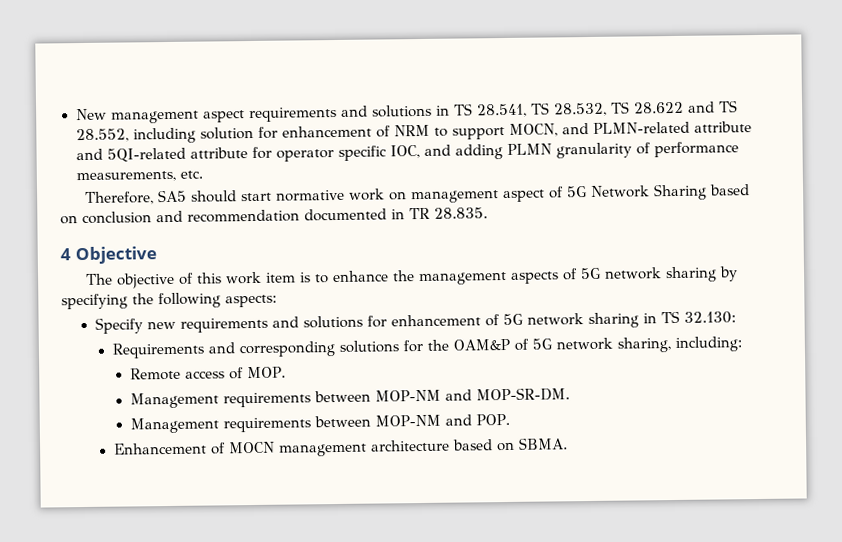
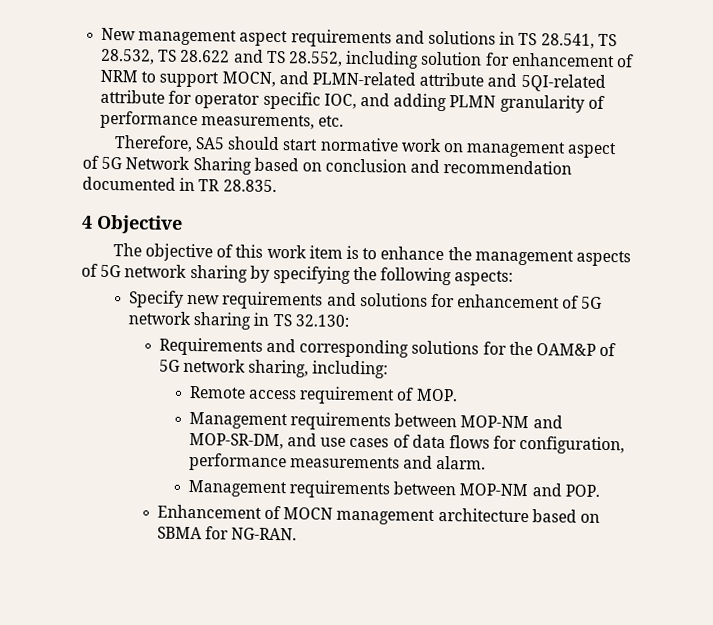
(225, 374) none -> [299,386,396,405] requirement
[475,387,570,402] MOP-SR-DM. -> [188,432,626,455] [188,452,487,472] MOP-SR-DM, and use cases of data flows for configuration, performance measurements and alarm.
[517,437,568,450] SBMA. -> [156,526,298,541] SBMA for NG-RAN.

